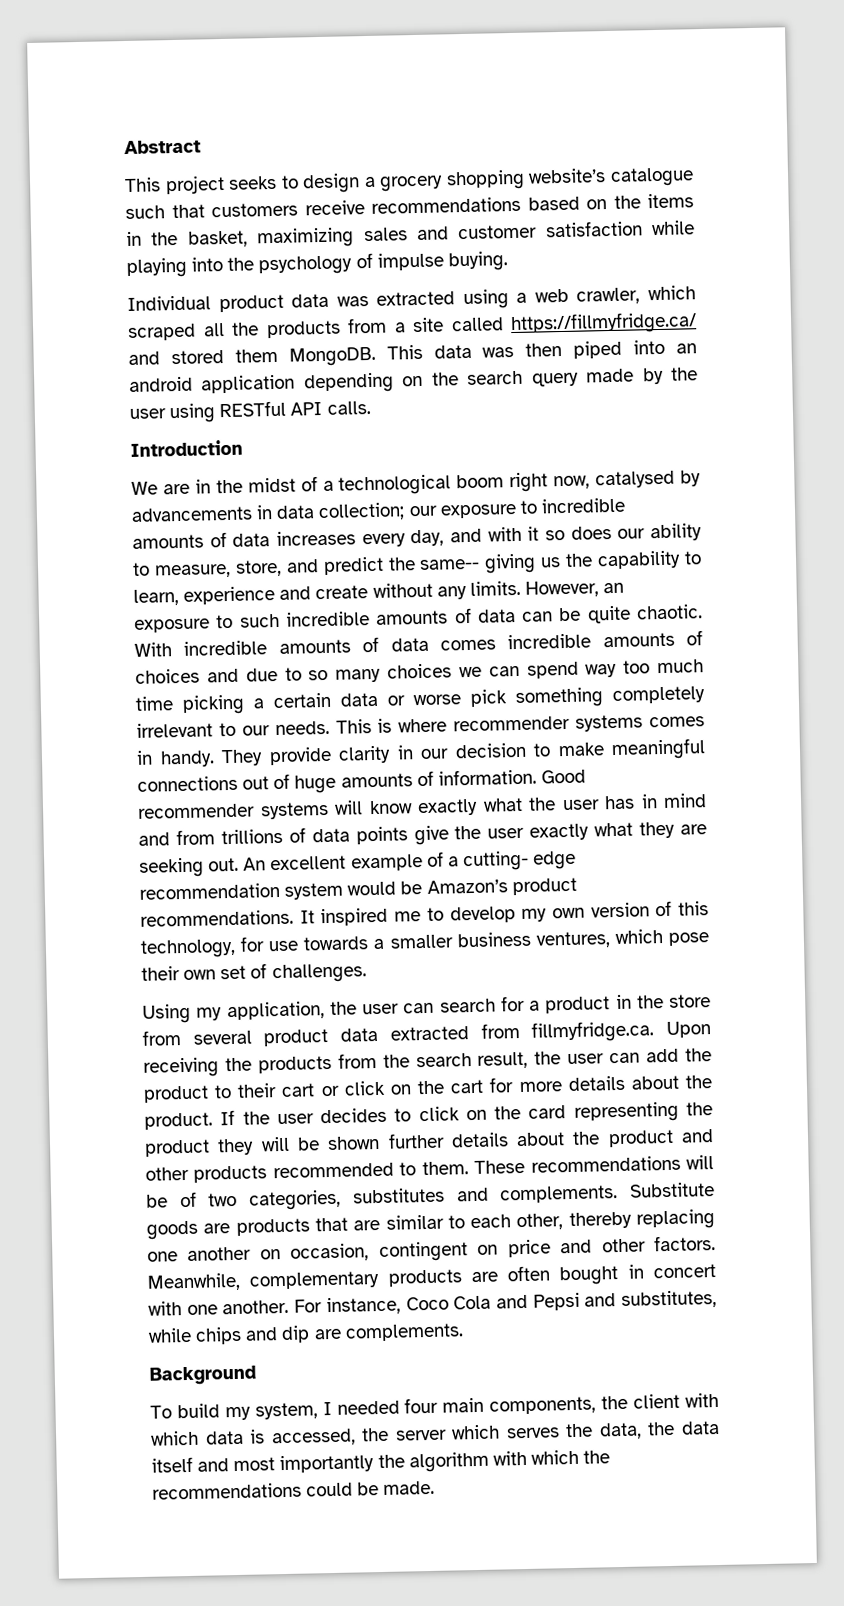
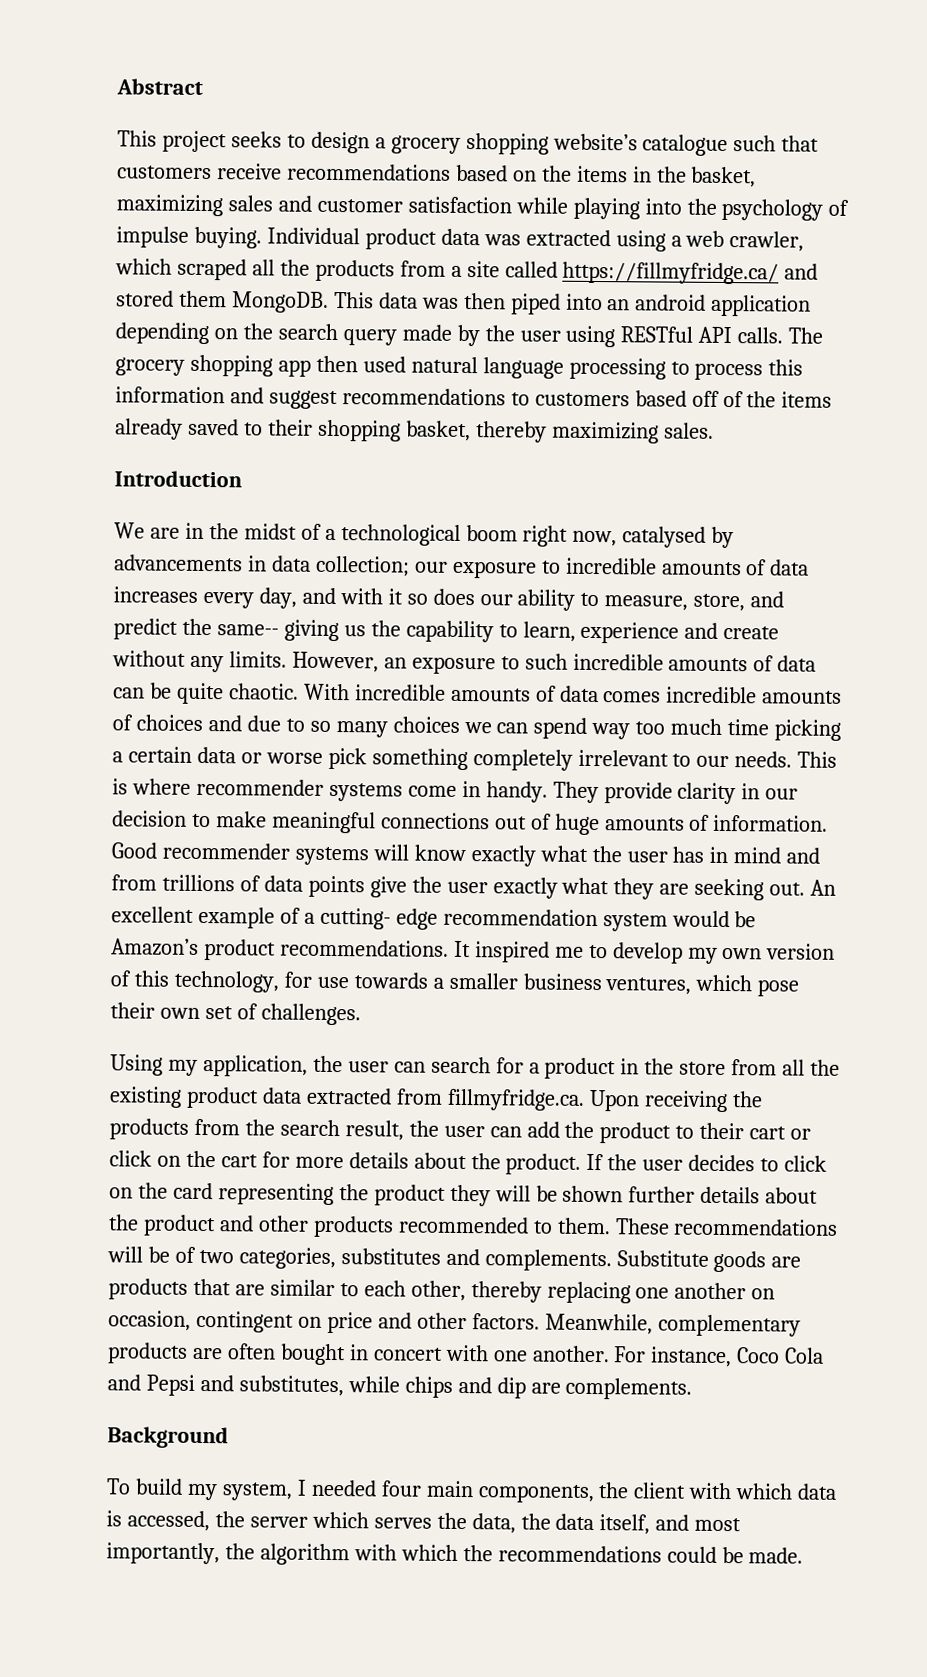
(508, 261) // -> (262, 237) none
(371, 407) none -> [788,327,824,344] [115,354,804,381] [115,386,833,410] [115,418,714,444] The grocery shopping app then used natural language processing to process this information and suggest recommendations to customers based off of the items already saved to their shopping basket, thereby maximizing sales.
[649,716,706,728] comes -> [407,785,457,797] come
[192,1030,252,1045] several -> [782,1059,841,1076] [109,1086,182,1108] all the existing
[151,1456,193,1473] itself -> [599,1514,651,1535] itself,
[279,1454,375,1474] importantly -> [106,1542,220,1565] importantly,

